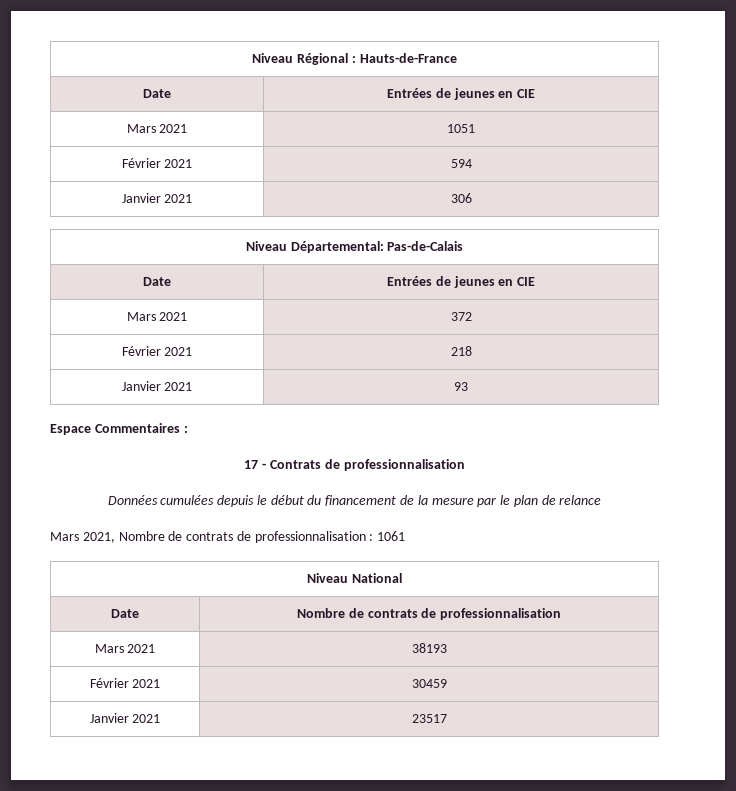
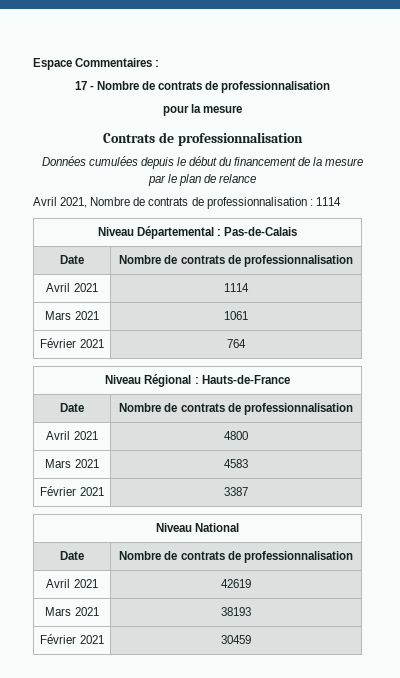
[252,53,457,65] [143,89,171,98] [386,88,536,100] [126,124,188,133] [447,124,475,133] [121,158,193,168] [450,159,472,168] [121,193,193,203] [450,193,472,203] [245,241,464,253] [143,277,171,286] [386,276,536,288] [126,312,188,321] [450,312,472,321] [121,346,193,356] [450,346,472,356] [121,381,193,391] [454,382,468,391] Niveau Régional : Hauts-de-France // Date | Entrées de jeunes en CIE // Mars 2021 | 1051 // Février 2021 | 594 // Janvier 2021 | 306 // Niveau Départemental: Pas-de-Calais // Date | Entrées de jeunes en CIE // Mars 2021 | 372 // Février 2021 | 218 // Janvier 2021 | 93 // -> (33, 64) none
(267, 466) none -> [96,81,331,93] [162,104,243,116] Nombre de contrats de professionnalisation // pour la mesure //
[50,532,79,541] Mars -> [33,197,57,206] Avril
[377,531,406,541] 1061 -> [315,197,341,206] [97,226,298,239] [60,255,84,264] [119,255,353,267] [46,283,98,292] [224,283,249,292] [45,311,99,320] [224,311,248,320] [40,338,104,348] [227,339,246,348] [105,374,290,387] [60,403,84,412] [119,403,353,415] [46,431,98,440] [224,431,248,440] [45,459,99,468] [224,459,248,468] [40,486,104,496] [224,487,248,496] 1114 // Niveau Départemental : Pas-de-Calais // Date | Nombre de contrats de professionnalisation // Avril 2021 | 1114 // Mars 2021 | 1061 // Février 2021 | 764 // Niveau Régional : Hauts-de-France // Date | Nombre de contrats de professionnalisation // Avril 2021 | 4800 // Mars 2021 | 4583 // Février 2021 | 3387
(562, 614) none -> [46,579,98,588] [221,579,251,588] // Avril 2021 | 42619
[89,713,161,723] [411,714,447,723] // Janvier 2021 | 23517 -> (251, 639) none

